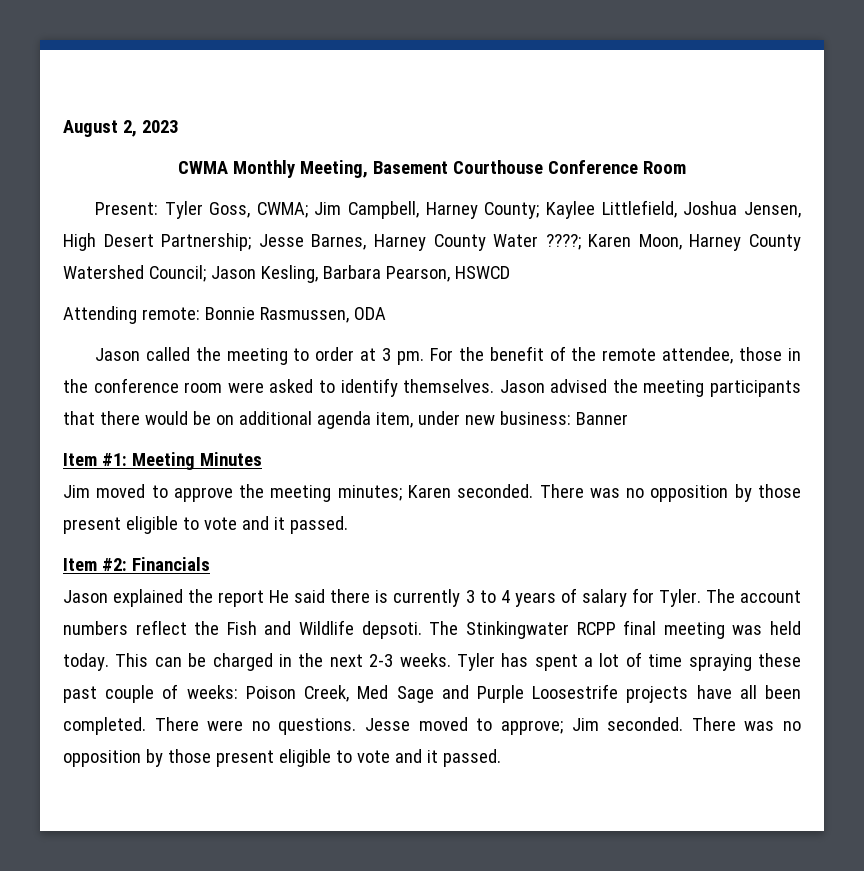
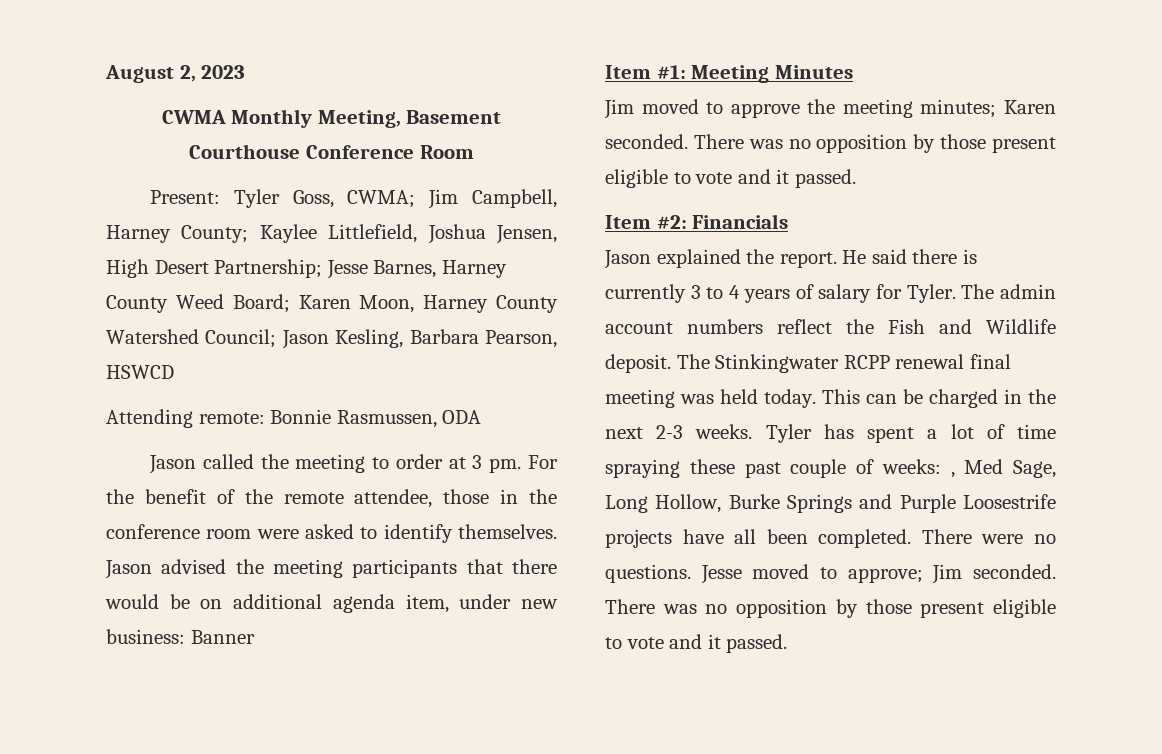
[493,234,581,250] Water ????; -> [175,294,290,313] Weed Board;
[218,590,265,607] report -> [779,252,837,268] report.
(735, 596) none -> [1000,284,1056,299] admin
[361,621,422,639] depsoti. -> [605,354,671,373] deposit.
(616, 628) none -> [895,354,965,369] renewal
[245,685,434,703] Poison Creek, Med Sage -> [950,459,1056,478] [605,494,852,513] , Med Sage, Long Hollow, Burke Springs

